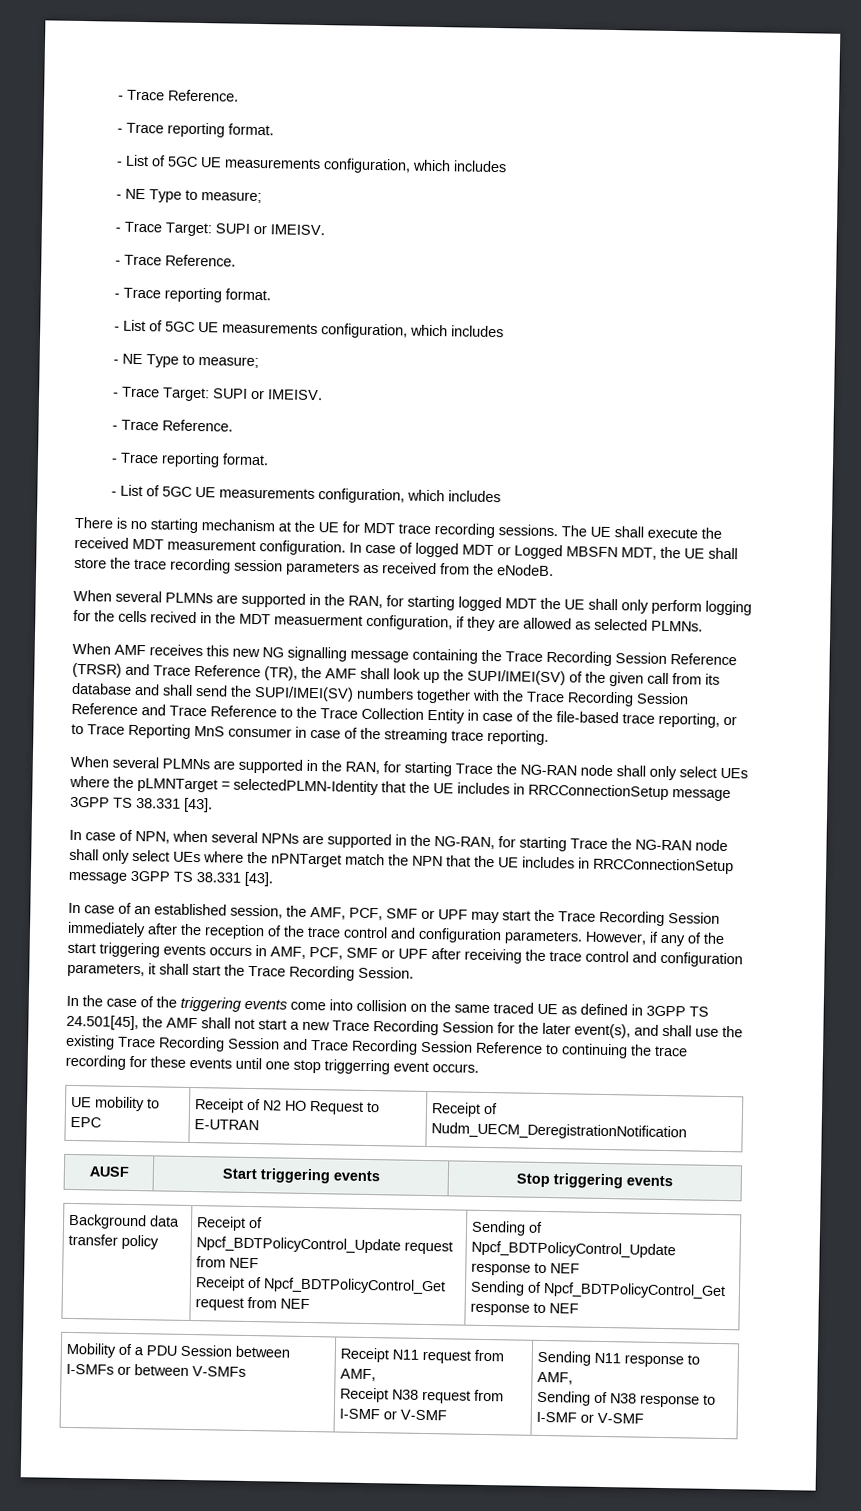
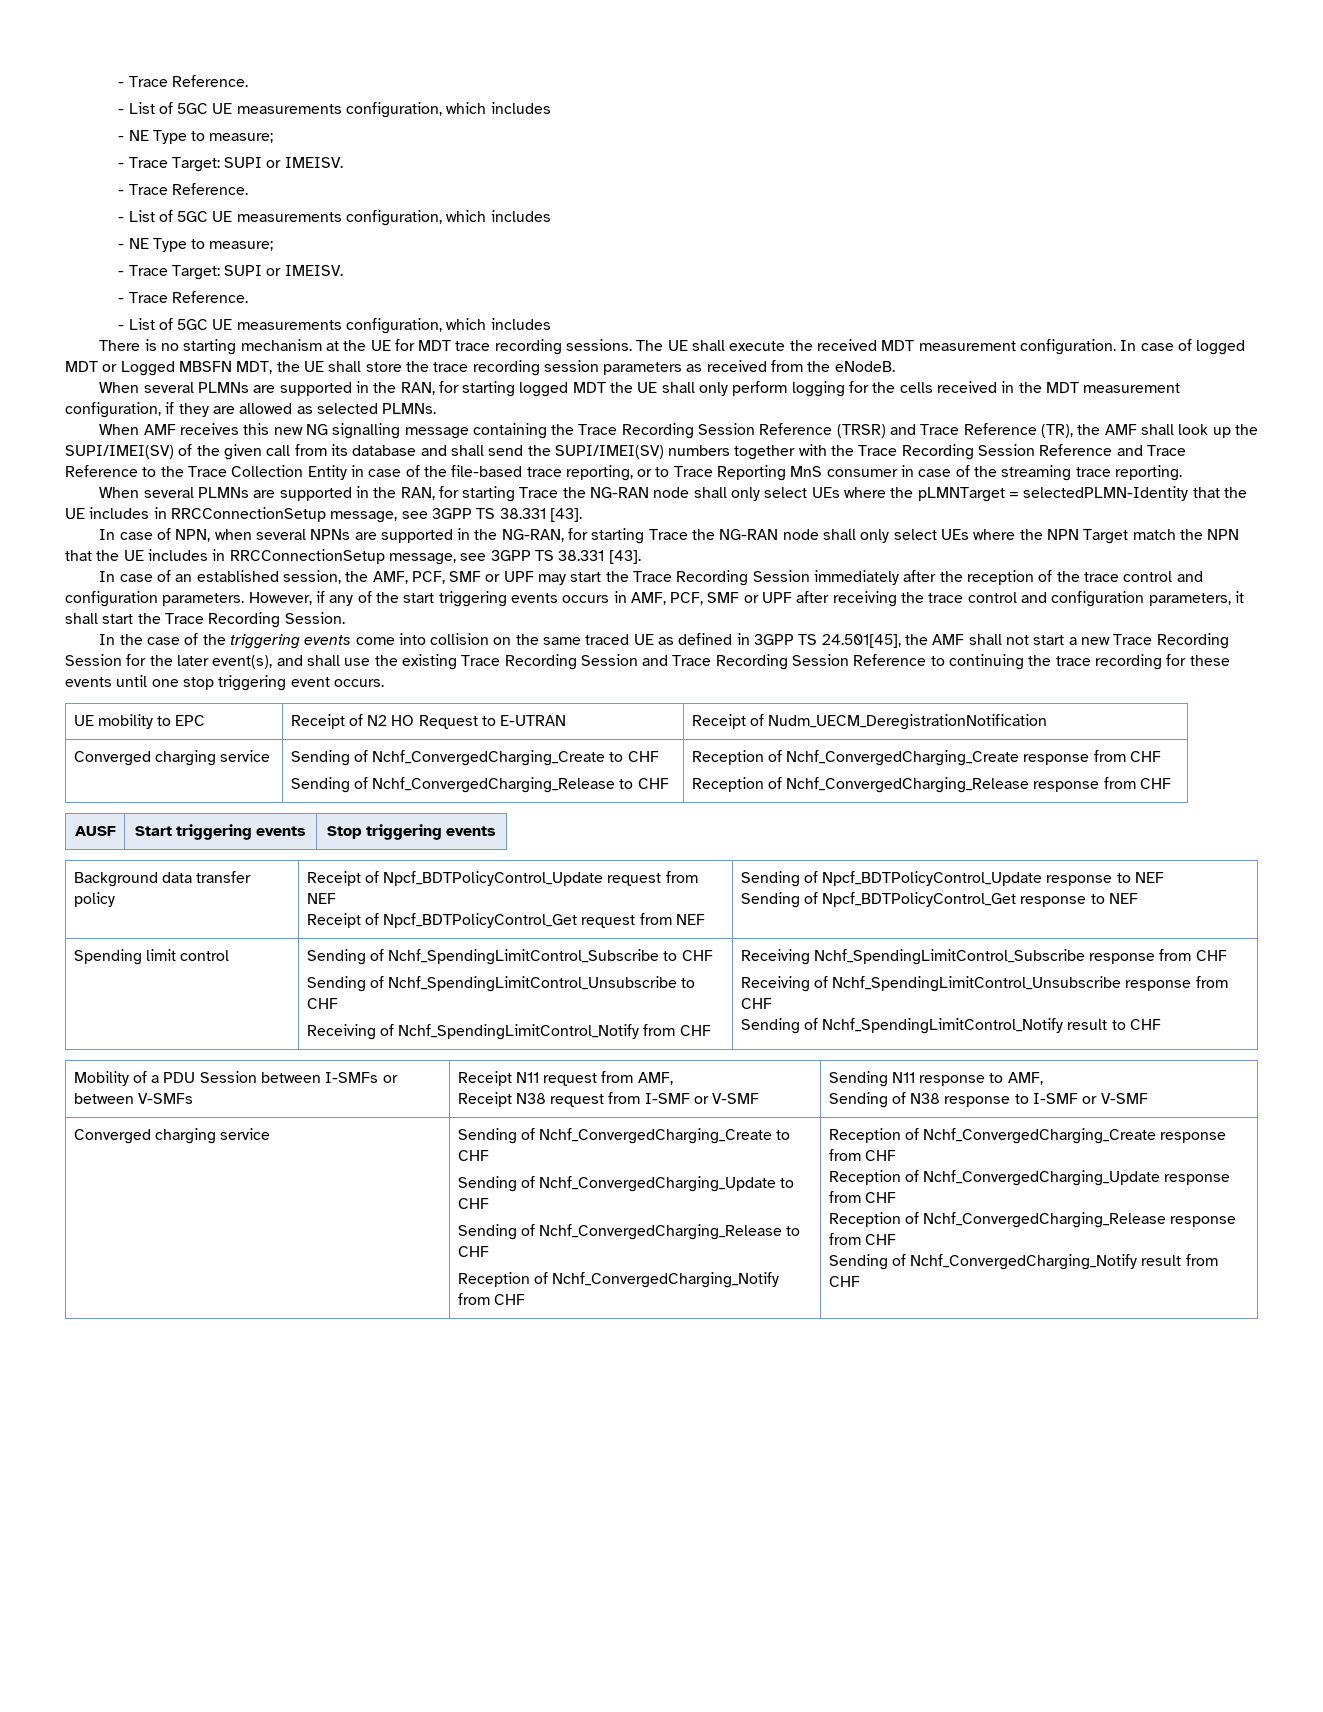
[117,89,239,102] [116,122,274,138] - Trace Reference. // - Trace reporting format. -> [118,75,248,87] - Trace Reference.
[113,287,271,303] // - Trace reporting format. -> (248, 189) none
[110,452,269,468] // - Trace reporting format. -> (248, 297) none
[150,611,197,624] recived -> [936,381,997,393] received
[274,614,363,626] measuerment -> [1083,383,1181,393] measurement
[672,789,731,802] message -> [330,511,428,523] message, see
[271,853,342,868] nPNTarget -> [1046,529,1129,544] NPN Target
[68,871,127,884] message -> [388,553,487,565] message, see
[324,1059,390,1075] triggerring -> [218,675,287,691] triggering
(688, 1131) none -> [73,750,271,766] [290,750,659,766] [290,777,669,793] [691,750,1162,766] [691,777,1172,793] // Converged charging service | Sending of Nchf_ConvergedCharging_Create to CHF // Sending of Nchf_ConvergedCharging_Release to CHF | Reception of Nchf_ConvergedCharging_Create response from CHF // Reception of Nchf_ConvergedCharging_Release response from CHF
(580, 1308) none -> [73,949,230,965] [306,949,713,965] [306,976,696,992] [306,998,338,1009] [306,1024,711,1040] [740,949,1227,965] [740,976,1228,992] [740,998,772,1009] [740,1018,1162,1034] // Spending limit control | Sending of Nchf_SpendingLimitControl_Subscribe to CHF // Sending of Nchf_SpendingLimitControl_Unsubscribe to CHF // Receiving of Nchf_SpendingLimitControl_Notify from CHF | Receiving Nchf_SpendingLimitControl_Subscribe response from CHF // Receiving of Nchf_SpendingLimitControl_Unsubscribe response from CHF // Sending of Nchf_SpendingLimitControl_Notify result to CHF
(645, 1418) none -> [73,1128,271,1144] [457,1128,791,1144] [457,1150,489,1161] [457,1176,795,1192] [457,1198,489,1209] [457,1224,801,1240] [457,1246,489,1257] [457,1272,780,1288] [457,1293,525,1305] [828,1128,1227,1144] [828,1149,896,1161] [828,1170,1231,1186] [828,1191,896,1203] [828,1212,1237,1228] [828,1233,896,1245] [828,1254,1218,1270] [828,1276,860,1287] // Converged charging service | Sending of Nchf_ConvergedCharging_Create to CHF // Sending of Nchf_ConvergedCharging_Update to CHF // Sending of Nchf_ConvergedCharging_Release to CHF // Reception of Nchf_ConvergedCharging_Notify from CHF | Reception of Nchf_ConvergedCharging_Create response from CHF // Reception of Nchf_ConvergedCharging_Update response from CHF // Reception of Nchf_ConvergedCharging_Release response from CHF // Sending of Nchf_ConvergedCharging_Notify result from CHF

